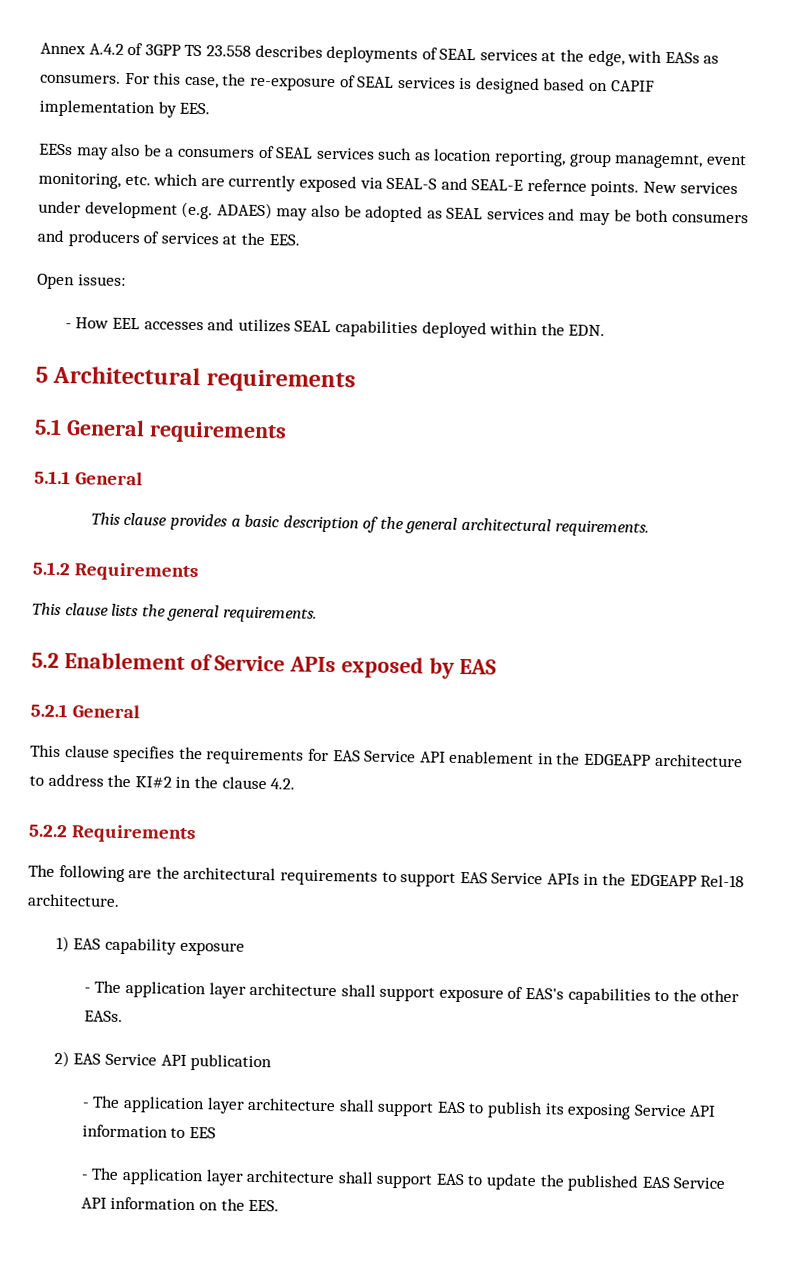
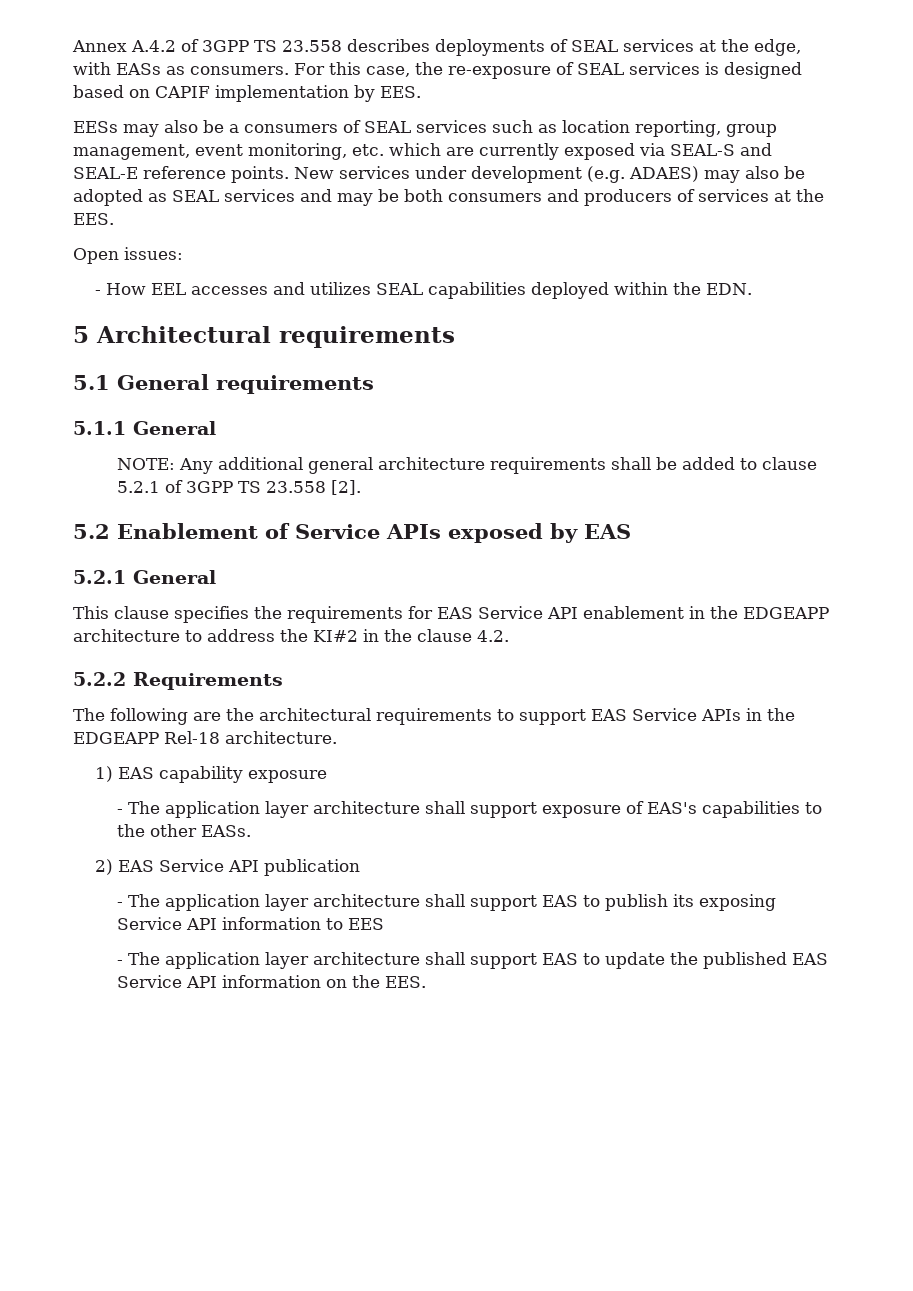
[614,153,704,169] managemnt, -> [73,144,190,160] management,
[526,178,587,192] refernce -> [143,166,226,179] reference
[90,512,649,537] [32,561,200,582] [32,602,317,623] This clause provides a basic description of the general architectural requirements. // 5.1.2 Requirements // This clause lists the general requirements. -> [117,457,818,474] [117,480,362,495] NOTE: Any additional general architecture requirements shall be added to clause 5.2.1 of 3GPP TS 23.558 [2].

